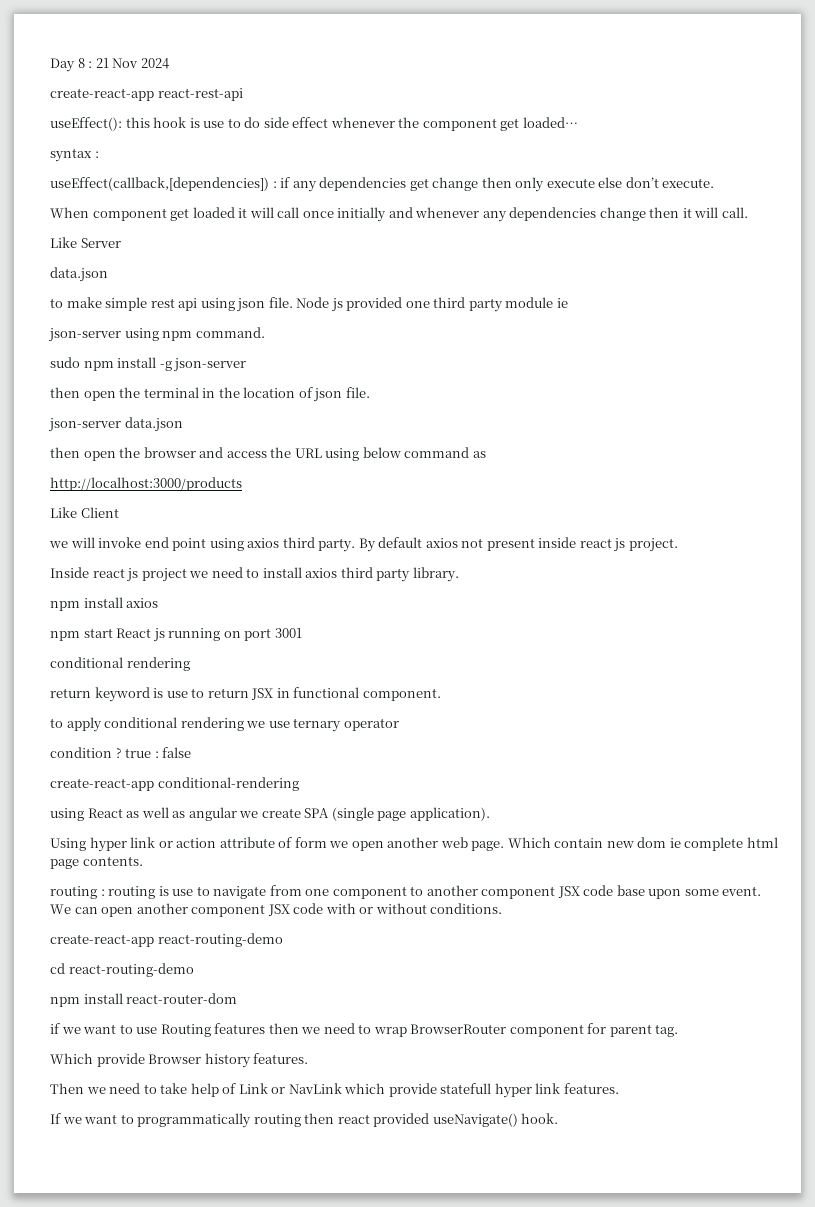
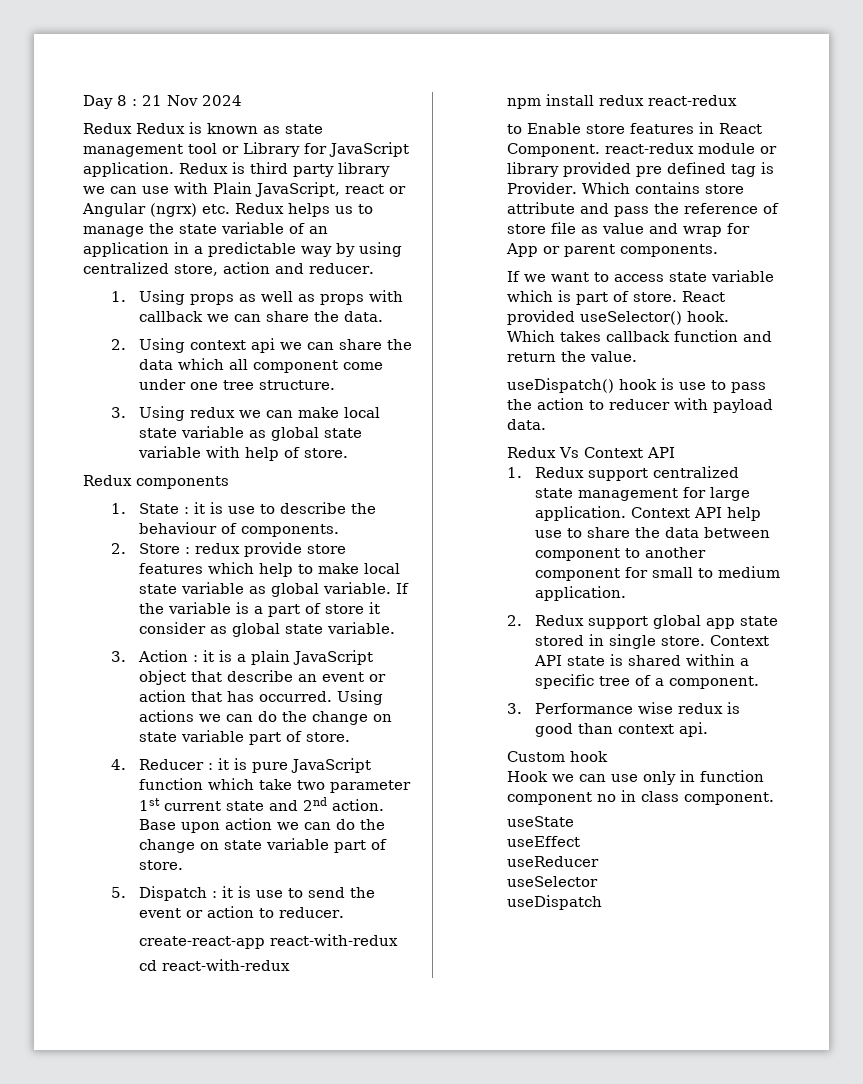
[50,88,243,101] [50,117,578,131] [50,148,99,162] [50,177,715,192] [50,207,748,222] [50,237,121,248] [50,267,108,282] [50,297,568,312] [48,327,265,342] [50,357,247,372] [50,387,370,402] [48,417,183,432] [50,447,486,461] [50,477,242,491] [50,507,119,518] [49,537,678,552] [50,567,459,582] [50,597,159,611] [50,628,302,642] [50,657,190,671] [50,687,441,702] [50,717,399,732] [50,747,192,758] [50,777,299,791] [50,807,490,821] [50,837,778,852] [50,856,143,869] [50,885,762,899] [50,903,503,917] [50,933,283,947] [50,963,194,977] [50,993,238,1007] [50,1023,679,1037] [50,1053,309,1068] [50,1083,619,1098] [50,1113,559,1128] create-react-app react-rest-api // useEffect(): this hook is use to do side effect whenever the component get loaded… // syntax : // useEffect(callback,[dependencies]) : if any dependencies get change then only execute else don’t execute. // When component get loaded it will call once initially and whenever any dependencies change then it will call. // Like Server // data.json // to make simple rest api using json file. Node js provided one third party module ie // json-server using npm command. // sudo npm install -g json-server // then open the terminal in the location of json file. // json-server data.json // then open the browser and access the URL using below command as // http://localhost:3000/products // Like Client // we will invoke end point using axios third party. By default axios not present inside react js project. // Inside react js project we need to install axios third party library. // npm install axios // npm start React js running on port 3001 // conditional rendering // return keyword is use to return JSX in functional component. // to apply conditional rendering we use ternary operator // condition ? true : false // create-react-app conditional-rendering // using React as well as angular we create SPA (single page application). // Using hyper link or action attribute of form we open another web page. Which contain new dom ie complete html page contents. // routing : routing is use to navigate from one component to another component JSX code base upon some event. We can open another component JSX code with or without conditions. // create-react-app react-routing-demo // cd react-routing-demo // npm install react-router-dom // if we want to use Routing features then we need to wrap BrowserRouter component for parent tag. // Which provide Browser history features. // Then we need to take help of Link or NavLink which provide statefull hyper link features. // If we want to programmatically routing then react provided useNavigate() hook. -> [83,122,323,134] [83,142,409,157] [83,162,390,177] [83,182,406,197] [82,203,373,217] [83,222,328,237] [83,242,402,257] [83,262,374,276] [110,290,403,305] [138,311,383,322] [110,338,412,353] [138,358,383,373] [138,379,335,390] [110,406,380,421] [138,426,362,441] [137,446,348,461] [83,475,229,489] [110,502,376,514] [138,522,339,537] [110,542,346,557] [138,562,400,577] [138,582,409,597] [138,602,380,617] [138,622,395,637] [110,650,373,665] [138,670,386,685] [138,690,383,705] [138,710,392,725] [138,730,350,745] [110,758,371,773] [138,778,411,793] [138,797,384,811] [138,818,385,833] [138,838,387,853] [138,860,183,870] [110,886,375,901] [138,906,344,918] [138,934,398,949] [138,959,290,971] [506,94,737,109] [506,122,762,134] [506,143,777,157] [506,162,774,177] [506,182,744,194] [506,202,779,217] [506,222,750,237] [505,243,718,257] [506,270,774,282] [506,290,725,305] [506,310,729,325] [506,330,772,342] [506,351,637,362] [506,378,766,393] [506,398,773,413] [506,419,546,430] [506,447,675,458] [506,466,739,481] [534,487,750,501] [534,506,761,521] [534,527,770,538] [534,547,706,561] [534,566,780,581] [534,586,626,601] [506,615,778,629] [534,634,769,649] [533,654,749,666] [534,674,759,689] [506,702,740,714] [534,722,708,737] [506,751,608,762] [506,770,764,785] [506,790,774,805] [506,816,574,827] [506,836,580,847] [506,856,599,867] [506,876,598,887] [506,895,602,910] Redux Redux is known as state management tool or Library for JavaScript application. Redux is third party library we can use with Plain JavaScript, react or Angular (ngrx) etc. Redux helps us to manage the state variable of an application in a predictable way by using centralized store, action and reducer. // 1. Using props as well as props with callback we can share the data. // 2. Using context api we can share the data which all component come under one tree structure. // 3. Using redux we can make local state variable as global state variable with help of store. // Redux components // 1. State : it is use to describe the behaviour of components. // 2. Store : redux provide store features which help to make local state variable as global variable. If the variable is a part of store it consider as global state variable. // 3. Action : it is a plain JavaScript object that describe an event or action that has occurred. Using actions we can do the change on state variable part of store. // 4. Reducer : it is pure JavaScript function which take two parameter 1st current state and 2nd action. Base upon action we can do the change on state variable part of store. // 5. Dispatch : it is use to send the event or action to reducer. // create-react-app react-with-redux // cd react-with-redux // npm install redux react-redux // to Enable store features in React Component. react-redux module or library provided pre defined tag is Provider. Which contains store attribute and pass the reference of store file as value and wrap for App or parent components. // If we want to access state variable which is part of store. React provided useSelector() hook. Which takes callback function and return the value. // useDispatch() hook is use to pass the action to reducer with payload data. // Redux Vs Context API // 1. Redux support centralized state management for large application. Context API help use to share the data between component to another component for small to medium application. // 2. Redux support global app state stored in single store. Context API state is shared within a specific tree of a component. // 3. Performance wise redux is good than context api. // Custom hook // Hook we can use only in function component no in class component. // useState // useEffect // useReducer // useSelector // useDispatch

